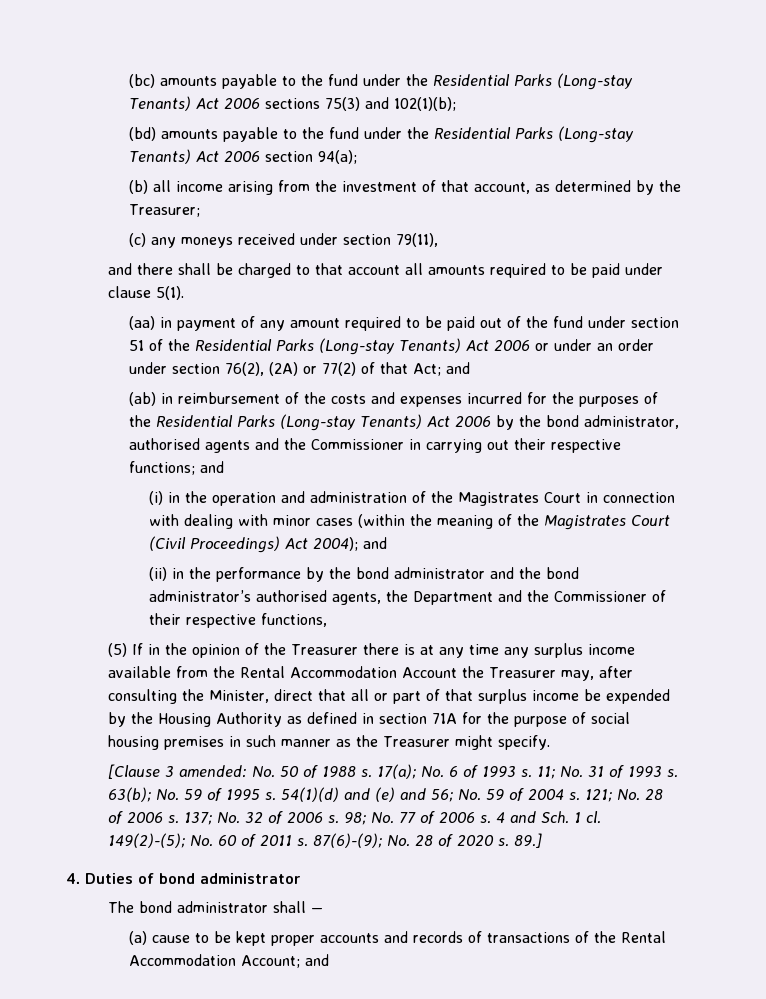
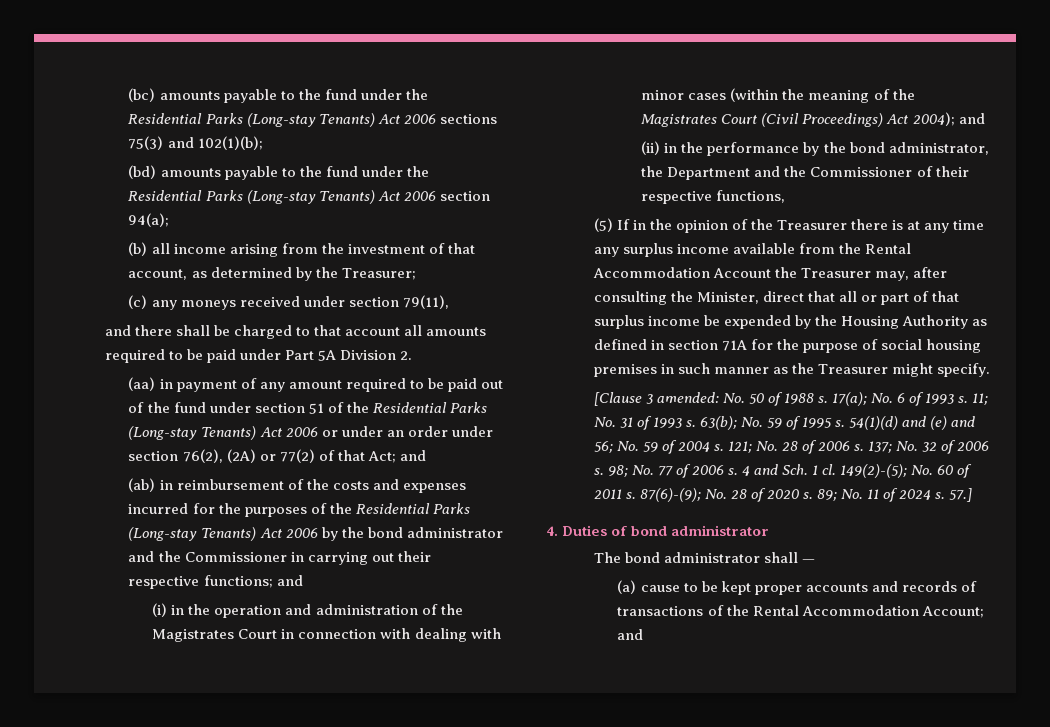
[107,286,184,300] clause 5(1). -> [284,350,413,361] Part 5A Division 2.
[583,415,679,429] [128,438,250,453] administrator, authorised agents -> [406,527,503,538] administrator
[394,567,580,579] [149,590,382,605] administrator and the bond administrator’s authorised agents, -> [888,142,989,155] administrator,
[513,833,542,848] 89.] -> [817,488,973,502] 89; No. 11 of 2024 s. 57.]

